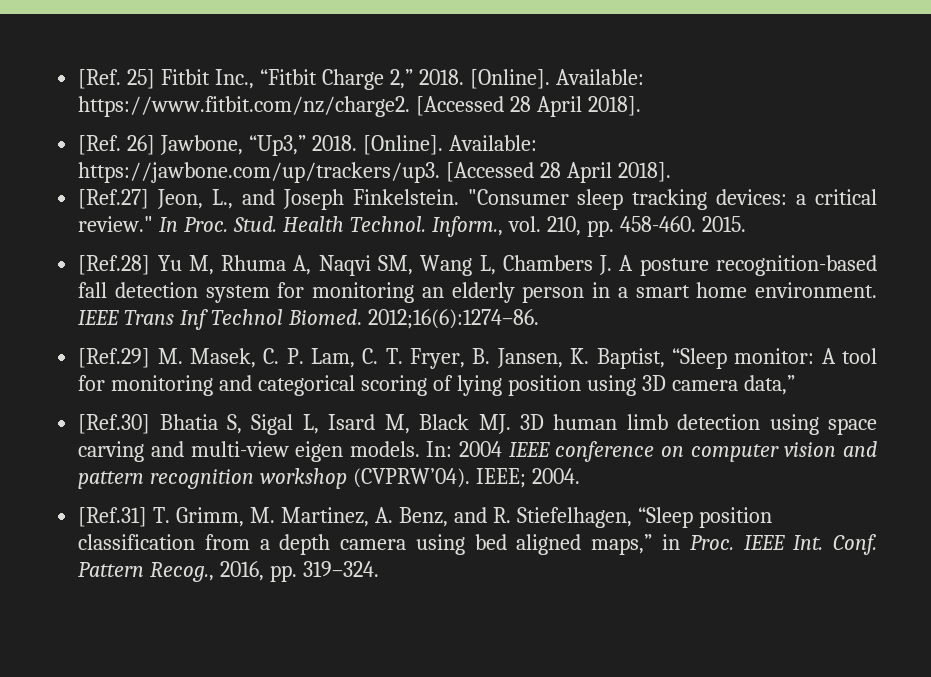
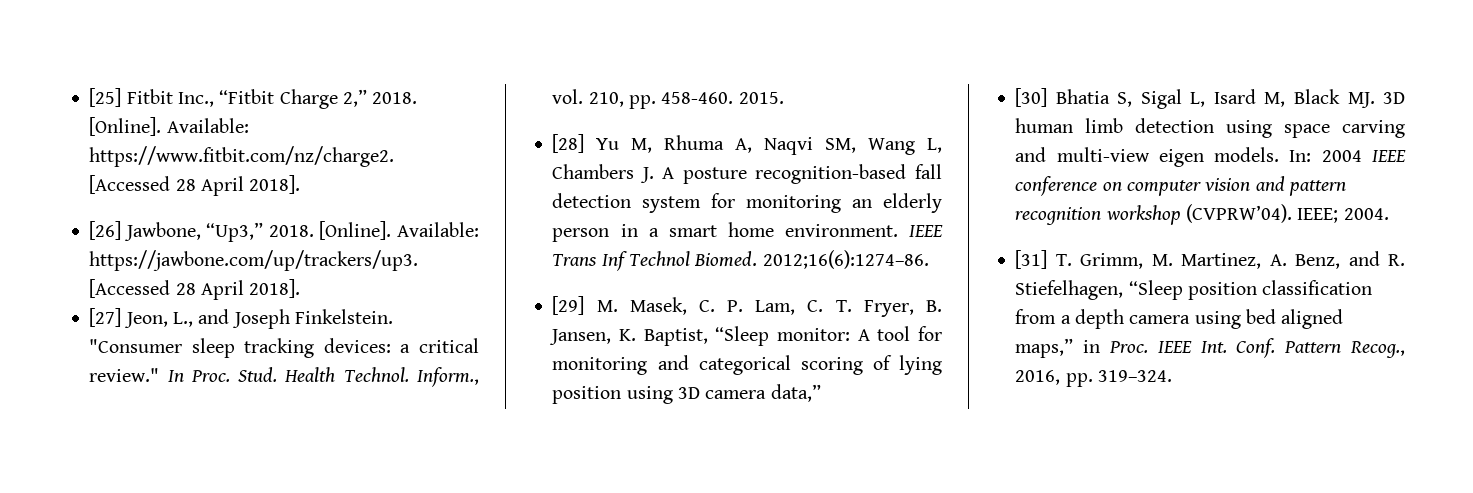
[78,69,156,89] [Ref. 25] -> [89,88,122,107] [25]
[78,135,156,155] [Ref. 26] -> [89,221,122,240] [26]
[78,189,150,209] [Ref.27] -> [89,308,122,327] [27]
[78,255,151,275] [Ref.28] -> [552,134,585,153] [28]
[78,348,151,368] [Ref.29] -> [552,296,585,315] [29]
[78,414,151,434] [Ref.30] -> [1015,88,1048,107] [30]
[78,507,148,527] [Ref.31] -> [1015,250,1048,269] [31]

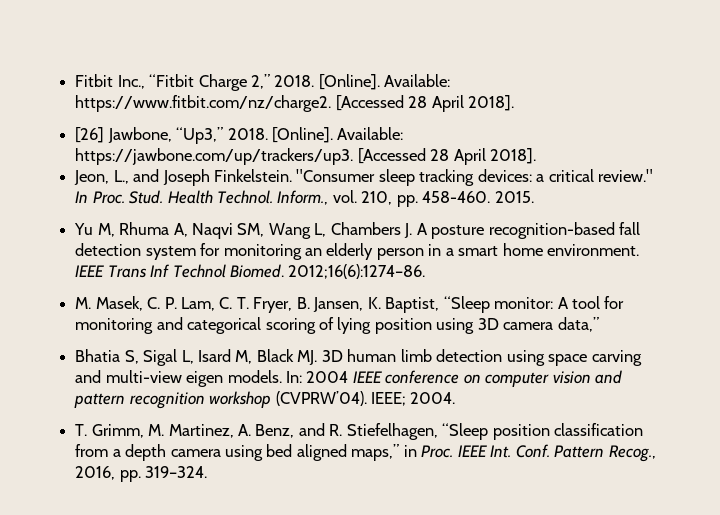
[89,88,122,107] [25] -> (75, 80) none
[89,308,122,327] [27] -> (536, 156) none
[552,134,585,153] [28] -> (534, 197) none
[552,296,585,315] [29] -> (426, 271) none
[1015,88,1048,107] [30] -> (599, 324) none
[1015,250,1048,269] [31] -> (456, 398) none

